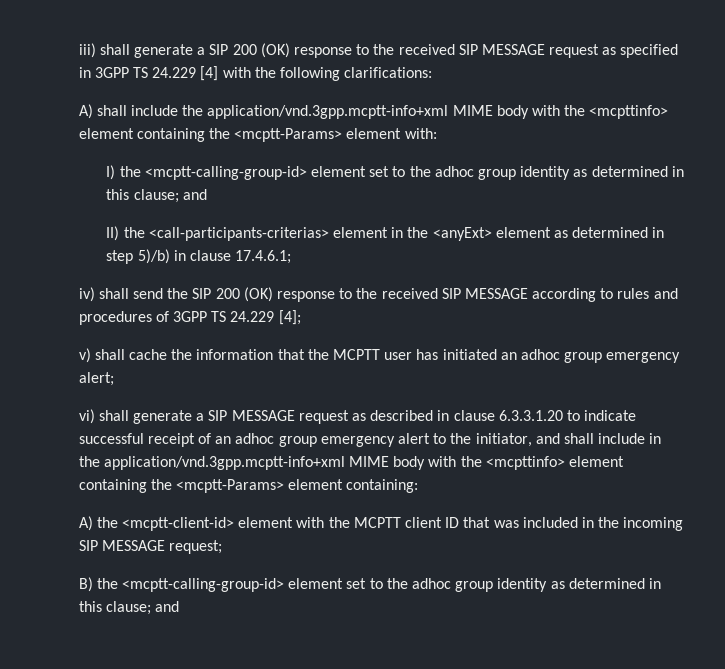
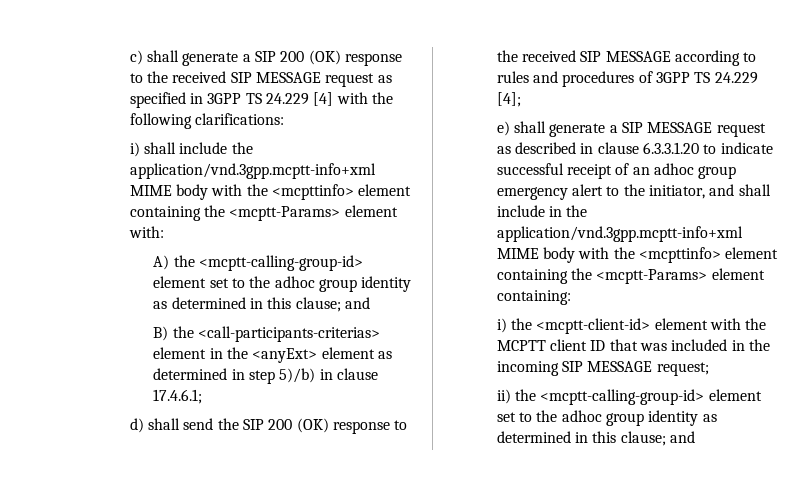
[78,43,96,58] iii) -> [129,50,143,65] c)
[78,104,93,119] A) -> [129,142,140,157] i)
[106,165,116,180] I) -> [153,255,170,270] A)
[106,226,120,241] II) -> [153,326,169,341] B)
[78,287,95,302] iv) -> [129,418,144,433] d)
[78,348,681,363] [78,372,114,386] [78,409,95,424] v) shall cache the information that the MCPTT user has initiated an adhoc group emergency alert; // vi) -> [496,121,510,136] e)
[78,516,93,531] A) -> [496,318,507,333] i)
[78,577,93,592] B) -> [496,389,511,404] ii)

